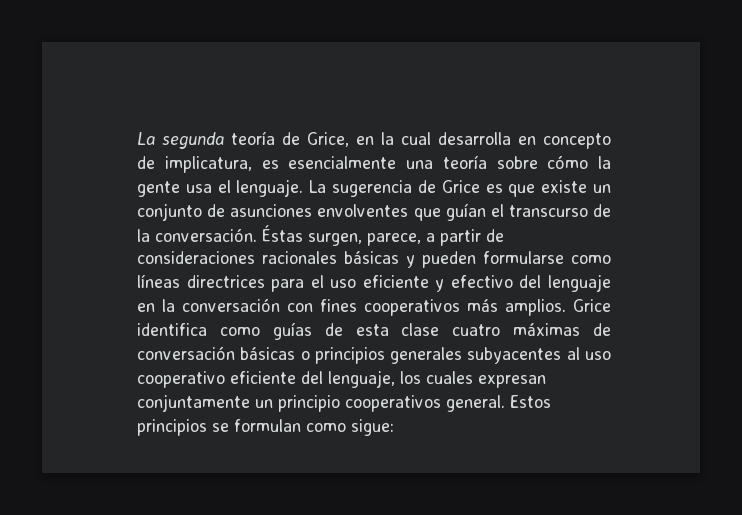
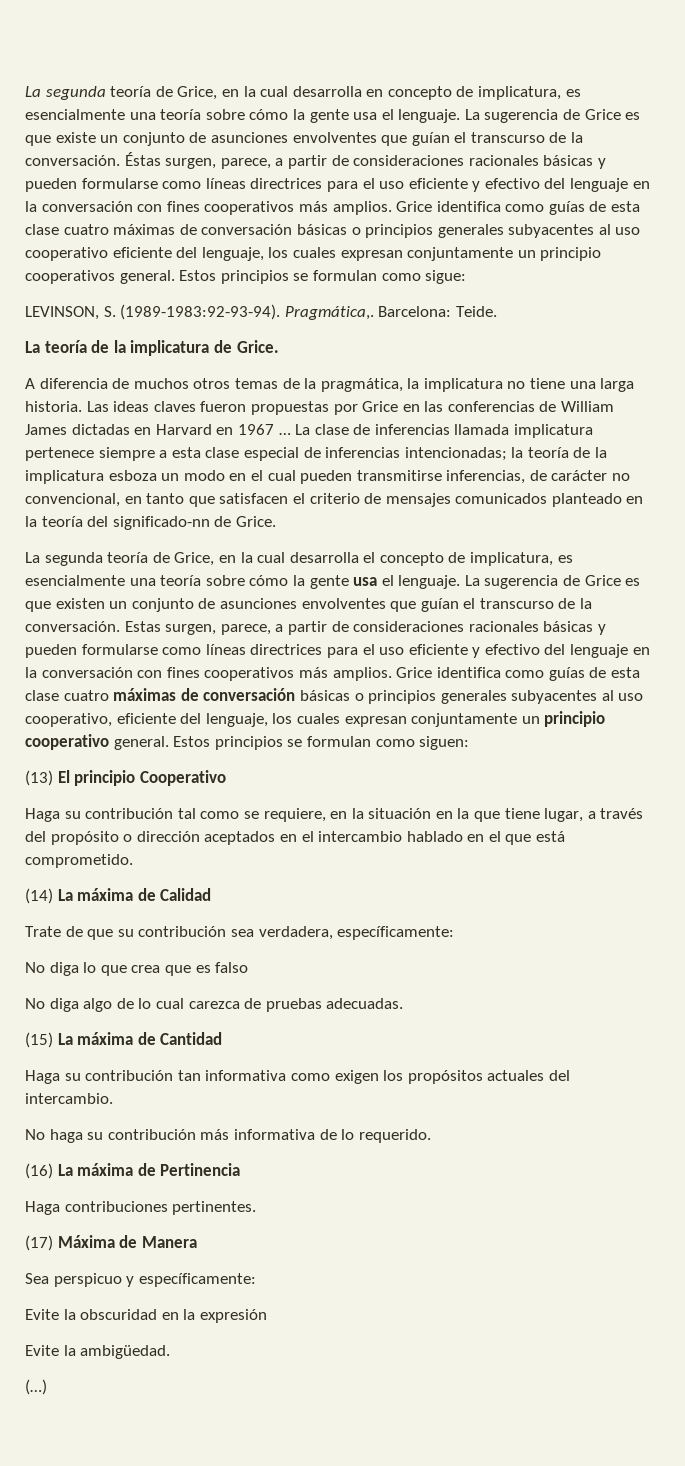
(394, 427) none -> [25,304,497,320] [25,340,279,356] [25,378,635,392] [25,401,615,415] [25,424,594,438] [25,447,608,461] [25,470,631,484] [25,493,644,507] [25,516,276,530] [25,552,573,566] [25,575,641,589] [25,598,593,612] [25,621,606,635] [25,644,650,658] [25,667,641,681] [25,688,644,704] [25,711,606,727] [25,734,470,750] [25,770,226,786] [25,808,644,822] [25,831,566,845] [25,854,133,868] [25,888,212,904] [25,926,455,940] [25,962,249,976] [25,998,404,1012] [25,1032,223,1048] [25,1070,570,1084] [25,1093,113,1104] [25,1129,431,1143] [25,1163,241,1179] [25,1201,257,1215] [25,1235,197,1251] [25,1273,256,1287] [25,1309,267,1323] [25,1345,171,1359] [25,1379,47,1395] // LEVINSON, S. (1989-1983:92-93-94). Pragmática,. Barcelona: Teide. // La teoría de la implicatura de Grice. // A diferencia de muchos otros temas de la pragmática, la implicatura no tiene una larga historia. Las ideas claves fueron propuestas por Grice en las conferencias de William James dictadas en Harvard en 1967 … La clase de inferencias llamada implicatura pertenece siempre a esta clase especial de inferencias intencionadas; la teoría de la implicatura esboza un modo en el cual pueden transmitirse inferencias, de carácter no convencional, en tanto que satisfacen el criterio de mensajes comunicados planteado en la teoría del significado-nn de Grice. // La segunda teoría de Grice, en la cual desarrolla el concepto de implicatura, es esencialmente una teoría sobre cómo la gente usa el lenguaje. La sugerencia de Grice es que existen un conjunto de asunciones envolventes que guían el transcurso de la conversación. Estas surgen, parece, a partir de consideraciones racionales básicas y pueden formularse como líneas directrices para el uso eficiente y efectivo del lenguaje en la conversación con fines cooperativos más amplios. Grice identifica como guías de esta clase cuatro máximas de conversación básicas o principios generales subyacentes al uso cooperativo, eficiente del lenguaje, los cuales expresan conjuntamente un principio cooperativo general. Estos principios se formulan como siguen: // (13) El principio Cooperativo // Haga su contribución tal como se requiere, en la situación en la que tiene lugar, a través del propósito o dirección aceptados en el intercambio hablado en el que está comprometido. // (14) La máxima de Calidad // Trate de que su contribución sea verdadera, específicamente: // No diga lo que crea que es falso // No diga algo de lo cual carezca de pruebas adecuadas. // (15) La máxima de Cantidad // Haga su contribución tan informativa como exigen los propósitos actuales del intercambio. // No haga su contribución más informativa de lo requerido. // (16) La máxima de Pertinencia // Haga contribuciones pertinentes. // (17) Máxima de Manera // Sea perspicuo y específicamente: // Evite la obscuridad en la expresión // Evite la ambigüedad. // (…)

